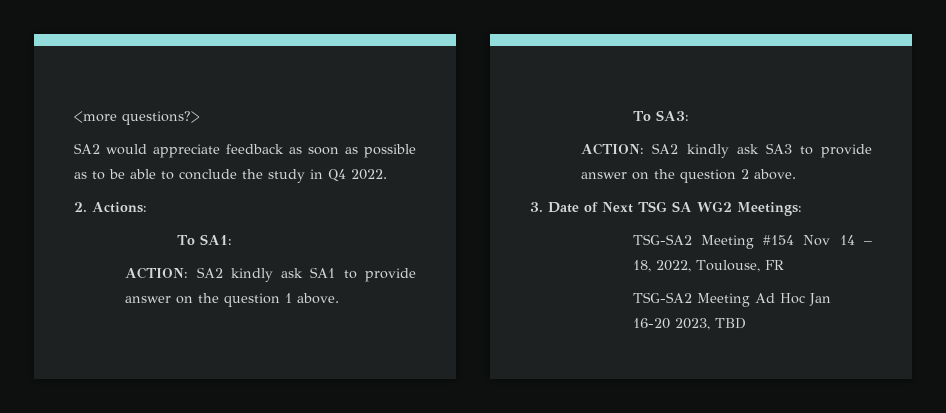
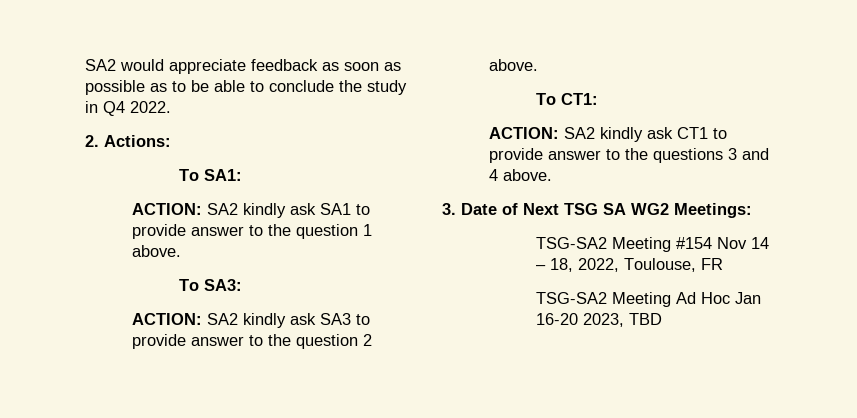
[74,111,200,125] <more questions?> // -> (85, 65) none
[176,296,194,304] on -> [249,225,264,236] to
[632,172,650,180] on -> [249,335,264,346] to
(797, 174) none -> [536,93,599,105] [489,127,728,142] [489,148,770,163] [489,169,553,181] // To CT1: // ACTION: SA2 kindly ask CT1 to provide answer to the questions 3 and 4 above.

